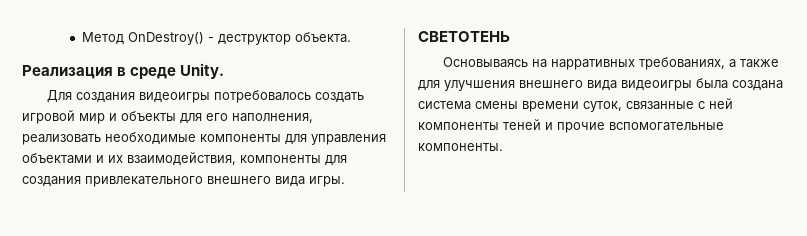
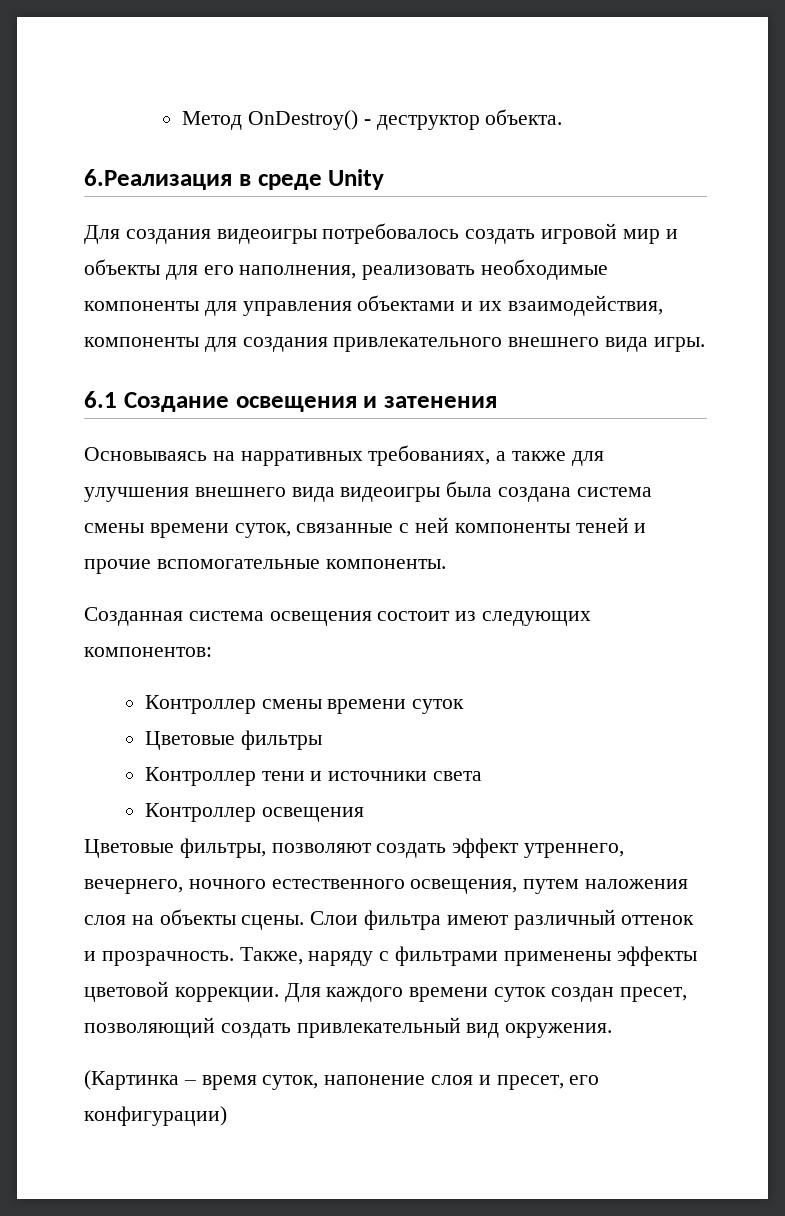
[22,65,113,79] Реализация -> [84,169,232,190] 6.Реализация
[180,63,225,79] Unity. -> [328,169,385,190] Unity
[418,31,510,42] СВЕТОТЕНЬ -> [84,391,497,412] 6.1 Создание освещения и затенения
(503, 147) none -> [84,607,592,626] [84,647,212,657] [144,695,465,714] [144,730,322,750] [144,767,483,786] [144,803,364,822] [84,838,625,858] [84,879,689,894] [84,909,695,930] [84,946,697,966] [84,981,687,1002] [84,1017,613,1038] [84,1070,600,1090] [84,1106,227,1126] // Созданная система освещения состоит из следующих компонентов: // Контроллер смены времени суток // Цветовые фильтры // Контроллер тени и источники света // Контроллер освещения // Цветовые фильтры, позволяют создать эффект утреннего, вечернего, ночного естественного освещения, путем наложения слоя на объекты сцены. Слои фильтра имеют различный оттенок и прозрачность. Также, наряду с фильтрами применены эффекты цветовой коррекции. Для каждого времени суток создан пресет, позволяющий создать привлекательный вид окружения. // (Картинка – время суток, напонение слоя и пресет, его конфигурации)

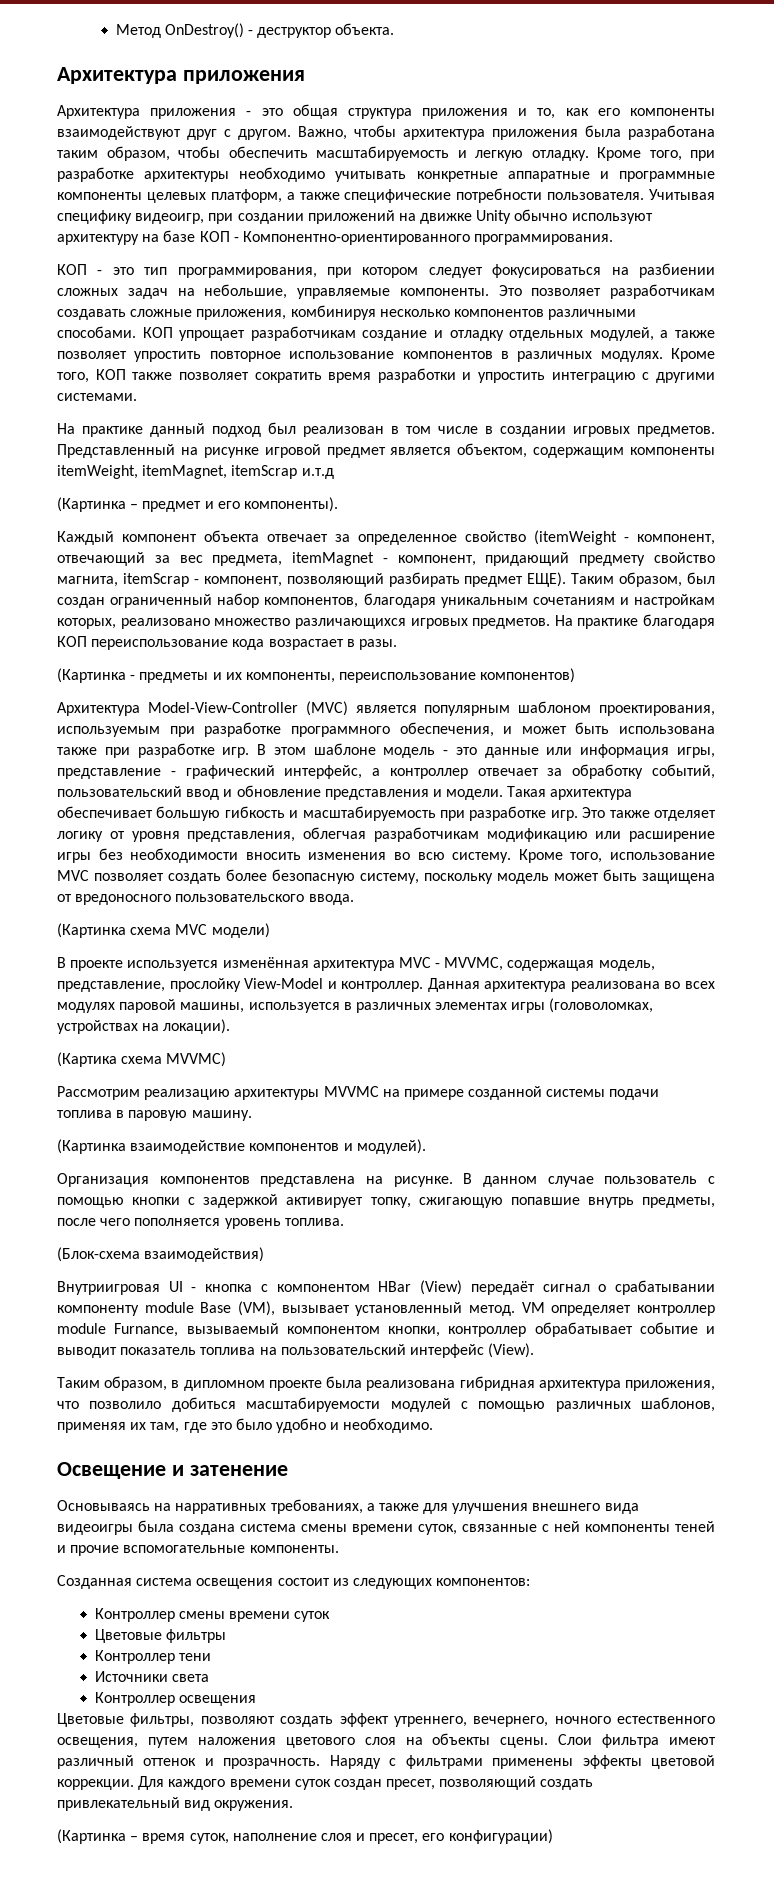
[84,169,385,190] [84,223,678,244] [84,259,609,280] [84,295,663,316] [84,337,705,352] [84,391,497,412] 6.Реализация в среде Unity // Для создания видеоигры потребовалось создать игровой мир и объекты для его наполнения, реализовать необходимые компоненты для управления объектами и их взаимодействия, компоненты для создания привлекательного внешнего вида игры. // 6.1 Создание освещения и затенения -> [57,67,305,84] [57,104,715,119] [57,125,715,140] [57,146,715,161] [57,167,715,182] [57,188,715,203] [57,209,653,224] [57,230,614,245] [57,263,715,278] [57,284,715,299] [57,305,637,320] [57,326,716,341] [57,348,715,362] [57,368,715,383] [57,393,137,401] [57,422,715,437] [57,443,715,458] [57,465,334,479] [57,497,338,512] [57,530,715,545] [57,552,715,566] [57,572,715,587] [57,593,715,608] [57,614,715,629] [57,636,397,650] [57,668,576,683] [57,701,715,716] [57,722,715,737] [57,743,715,758] [57,764,716,779] [57,785,633,800] [57,806,716,821] [57,827,715,842] [57,848,716,863] [57,869,715,884] [57,894,354,905] [57,923,270,938] [57,957,655,971] [57,978,715,992] [57,998,654,1013] [57,1019,231,1034] [57,1052,227,1067] [57,1086,660,1100] [57,1110,252,1121] [57,1139,426,1154] [57,1173,715,1187] [57,1194,715,1208] [57,1218,344,1229] [57,1247,265,1262] [57,1280,716,1295] [57,1301,716,1316] [57,1322,715,1337] [57,1343,535,1358] [57,1376,715,1391] [57,1397,715,1412] [57,1418,434,1433] [57,1462,288,1479] Архитектура приложения // Архитектура приложения - это общая структура приложения и то, как его компоненты взаимодействуют друг с другом. Важно, чтобы архитектура приложения была разработана таким образом, чтобы обеспечить масштабируемость и легкую отладку. Кроме того, при разработке архитектуры необходимо учитывать конкретные аппаратные и программные компоненты целевых платформ, а также специфические потребности пользователя. Учитывая специфику видеоигр, при создании приложений на движке Unity обычно используют архитектуру на базе КОП - Компонентно-ориентированного программирования. // КОП - это тип программирования, при котором следует фокусироваться на разбиении сложных задач на небольшие, управляемые компоненты. Это позволяет разработчикам создавать сложные приложения, комбинируя несколько компонентов различными способами. КОП упрощает разработчикам создание и отладку отдельных модулей, а также позволяет упростить повторное использование компонентов в различных модулях. Кроме того, КОП также позволяет сократить время разработки и упростить интеграцию с другими системами. // На практике данный подход был реализован в том числе в создании игровых предметов. Представленный на рисунке игровой предмет является объектом, содержащим компоненты itemWeight, itemMagnet, itemScrap и.т.д // (Картинка – предмет и его компоненты). // Каждый компонент объекта отвечает за определенное свойство (itemWeight - компонент, отвечающий за вес предмета, itemMagnet - компонент, придающий предмету свойство магнита, itemScrap - компонент, позволяющий разбирать предмет ЕЩЕ). Таким образом, был создан ограниченный набор компонентов, благодаря уникальным сочетаниям и настройкам которых, реализовано множество различающихся игровых предметов. На практике благодаря КОП переиспользование кода возрастает в разы. // (Картинка - предметы и их компоненты, переиспользование компонентов) // Архитектура Model-View-Controller (MVC) является популярным шаблоном проектирования, используемым при разработке программного обеспечения, и может быть использована также при разработке игр. В этом шаблоне модель - это данные или информация игры, представление - графический интерфейс, а контроллер отвечает за обработку событий, пользовательский ввод и обновление представления и модели. Такая архитектура обеспечивает большую гибкость и масштабируемость при разработке игр. Это также отделяет логику от уровня представления, облегчая разработчикам модификацию или расширение игры без необходимости вносить изменения во всю систему. Кроме того, использование MVC позволяет создать более безопасную систему, поскольку модель может быть защищена от вредоносного пользовательского ввода. // (Картинка схема MVC модели) // В проекте используется изменённая архитектура MVC - MVVMC, содержащая модель, представление, прослойку View-Model и контроллер. Данная архитектура реализована во всех модулях паровой машины, используется в различных элементах игры (головоломках, устройствах на локации). // (Картика схема MVVMC) // Рассмотрим реализацию архитектуры MVVMC на примере созданной системы подачи топлива в паровую машину. // (Картинка взаимодействие компонентов и модулей). // Организация компонентов представлена на рисунке. В данном случае пользователь с помощью кнопки с задержкой активирует топку, сжигающую попавшие внутрь предметы, после чего пополняется уровень топлива. // (Блок-схема взаимодействия) // Внутриигровая UI - кнопка с компонентом HBar (View) передаёт сигнал о срабатывании компоненту module Base (VM), вызывает установленный метод. VM определяет контроллер module Furnance, вызываемый компонентом кнопки, контроллер обрабатывает событие и выводит показатель топлива на пользовательский интерфейс (View). // Таким образом, в дипломном проекте была реализована гибридная архитектура приложения, что позволило добиться масштабируемости модулей с помощью различных шаблонов, применяя их там, где это было удобно и необходимо. // Освещение и затенение
[310,771,428,781] и источники -> [94,1671,168,1682] // Источники
(689, 884) none -> [285,1737,355,1748] цветового
[239,947,374,966] Также, наряду -> [329,1755,381,1769] Наряду
[324,1075,426,1085] напонение -> [232,1833,317,1841] наполнение

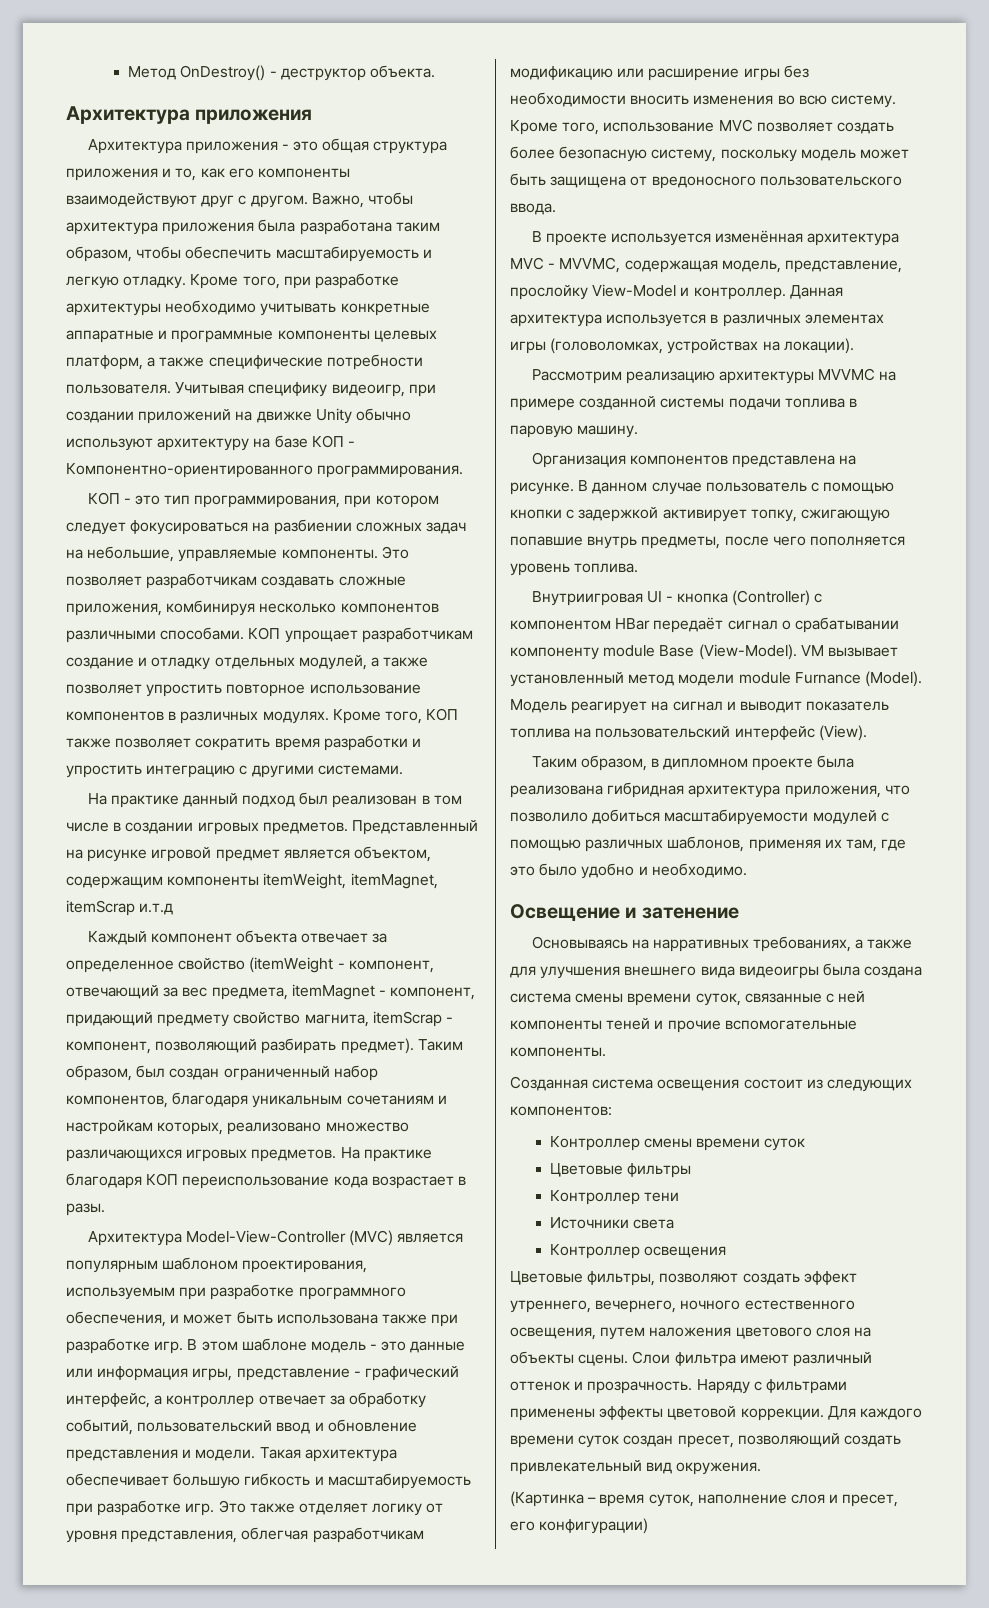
[57,497,338,512] // (Картинка – предмет и его компоненты). -> (174, 909) none
[464,572,567,587] предмет ЕЩЕ). -> [340,1038,414,1054] предмет).
[57,668,576,683] // (Картинка - предметы и их компоненты, переиспользование компонентов) -> (105, 1209) none
[57,923,270,938] // (Картинка схема MVC модели) -> (556, 209) none
[570,981,715,992] [57,999,245,1013] реализована во всех модулях паровой машины, -> (602, 320) none
[57,1052,227,1067] // (Картика схема MVVMC) -> (854, 346) none
[57,1139,426,1154] // (Картинка взаимодействие компонентов и модулей). -> (639, 431) none
[57,1247,265,1262] // (Блок-схема взаимодействия) -> (639, 568) none
(253, 1288) none -> [732,590,811,606] (Controller)
[420,1280,463,1295] (View) -> (651, 624) none
[238,1301,716,1316] [57,1322,698,1337] (VM), вызывает установленный метод. VM определяет контроллер module Furnance, вызываемый компонентом кнопки, контроллер обрабатывает событие -> [698,644,898,660] [510,671,922,687] [510,699,723,714] (View-Model). VM вызывает установленный метод модели module Furnance (Model). Модель реагирует на сигнал

